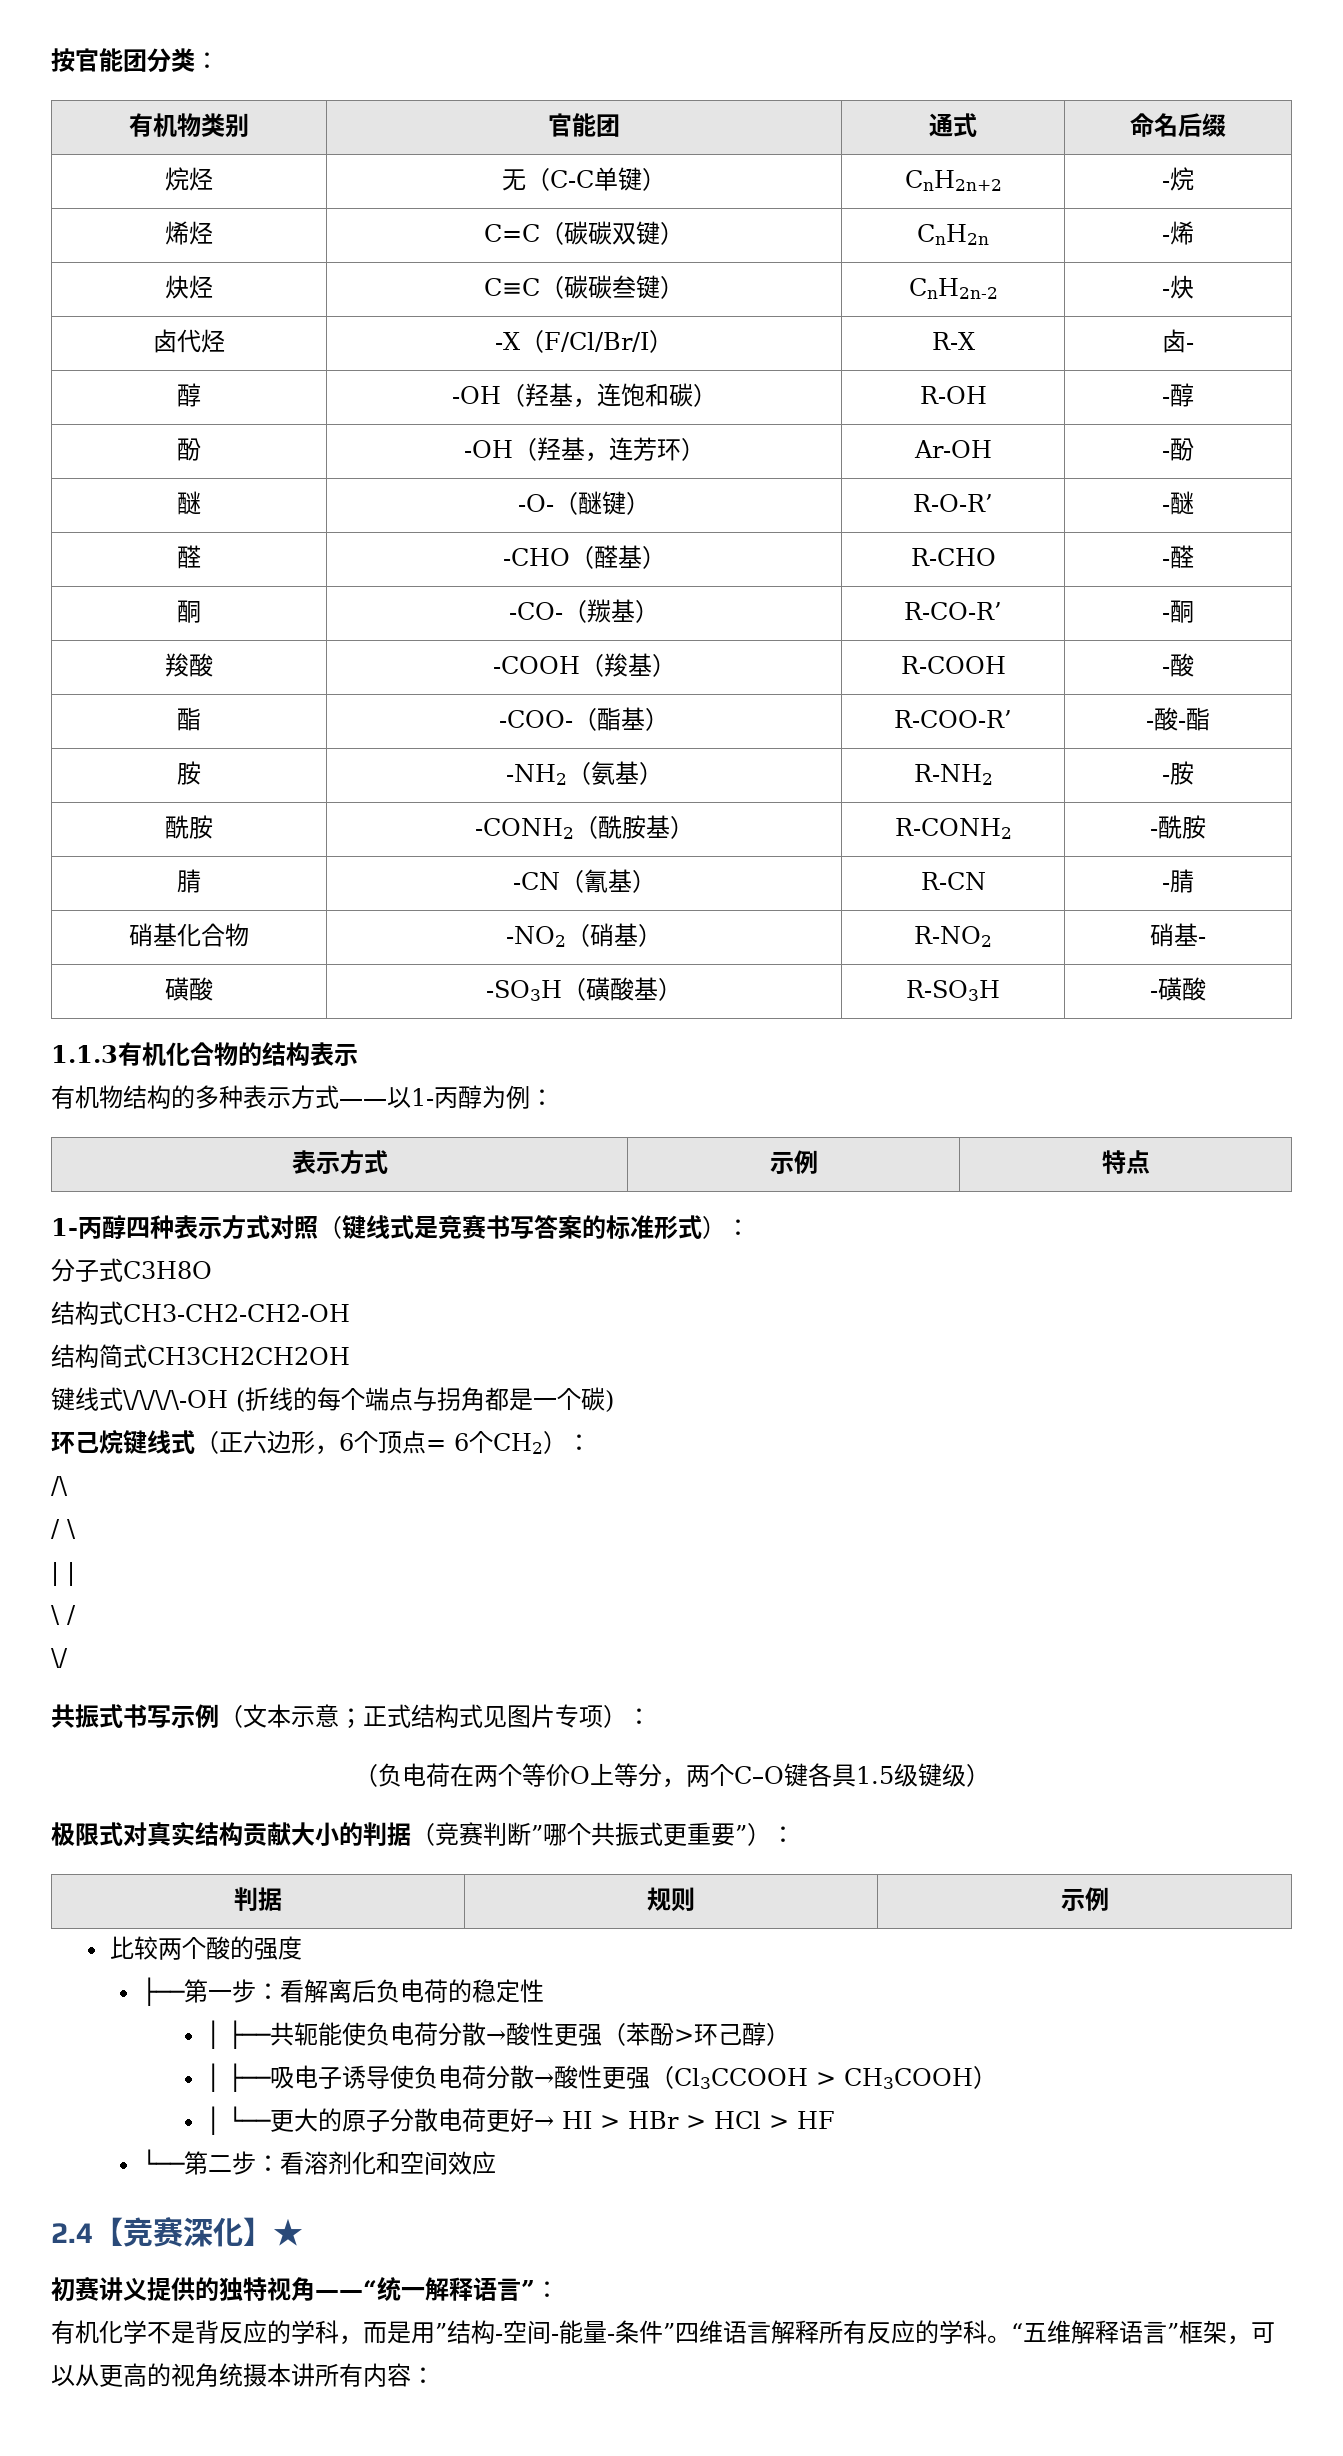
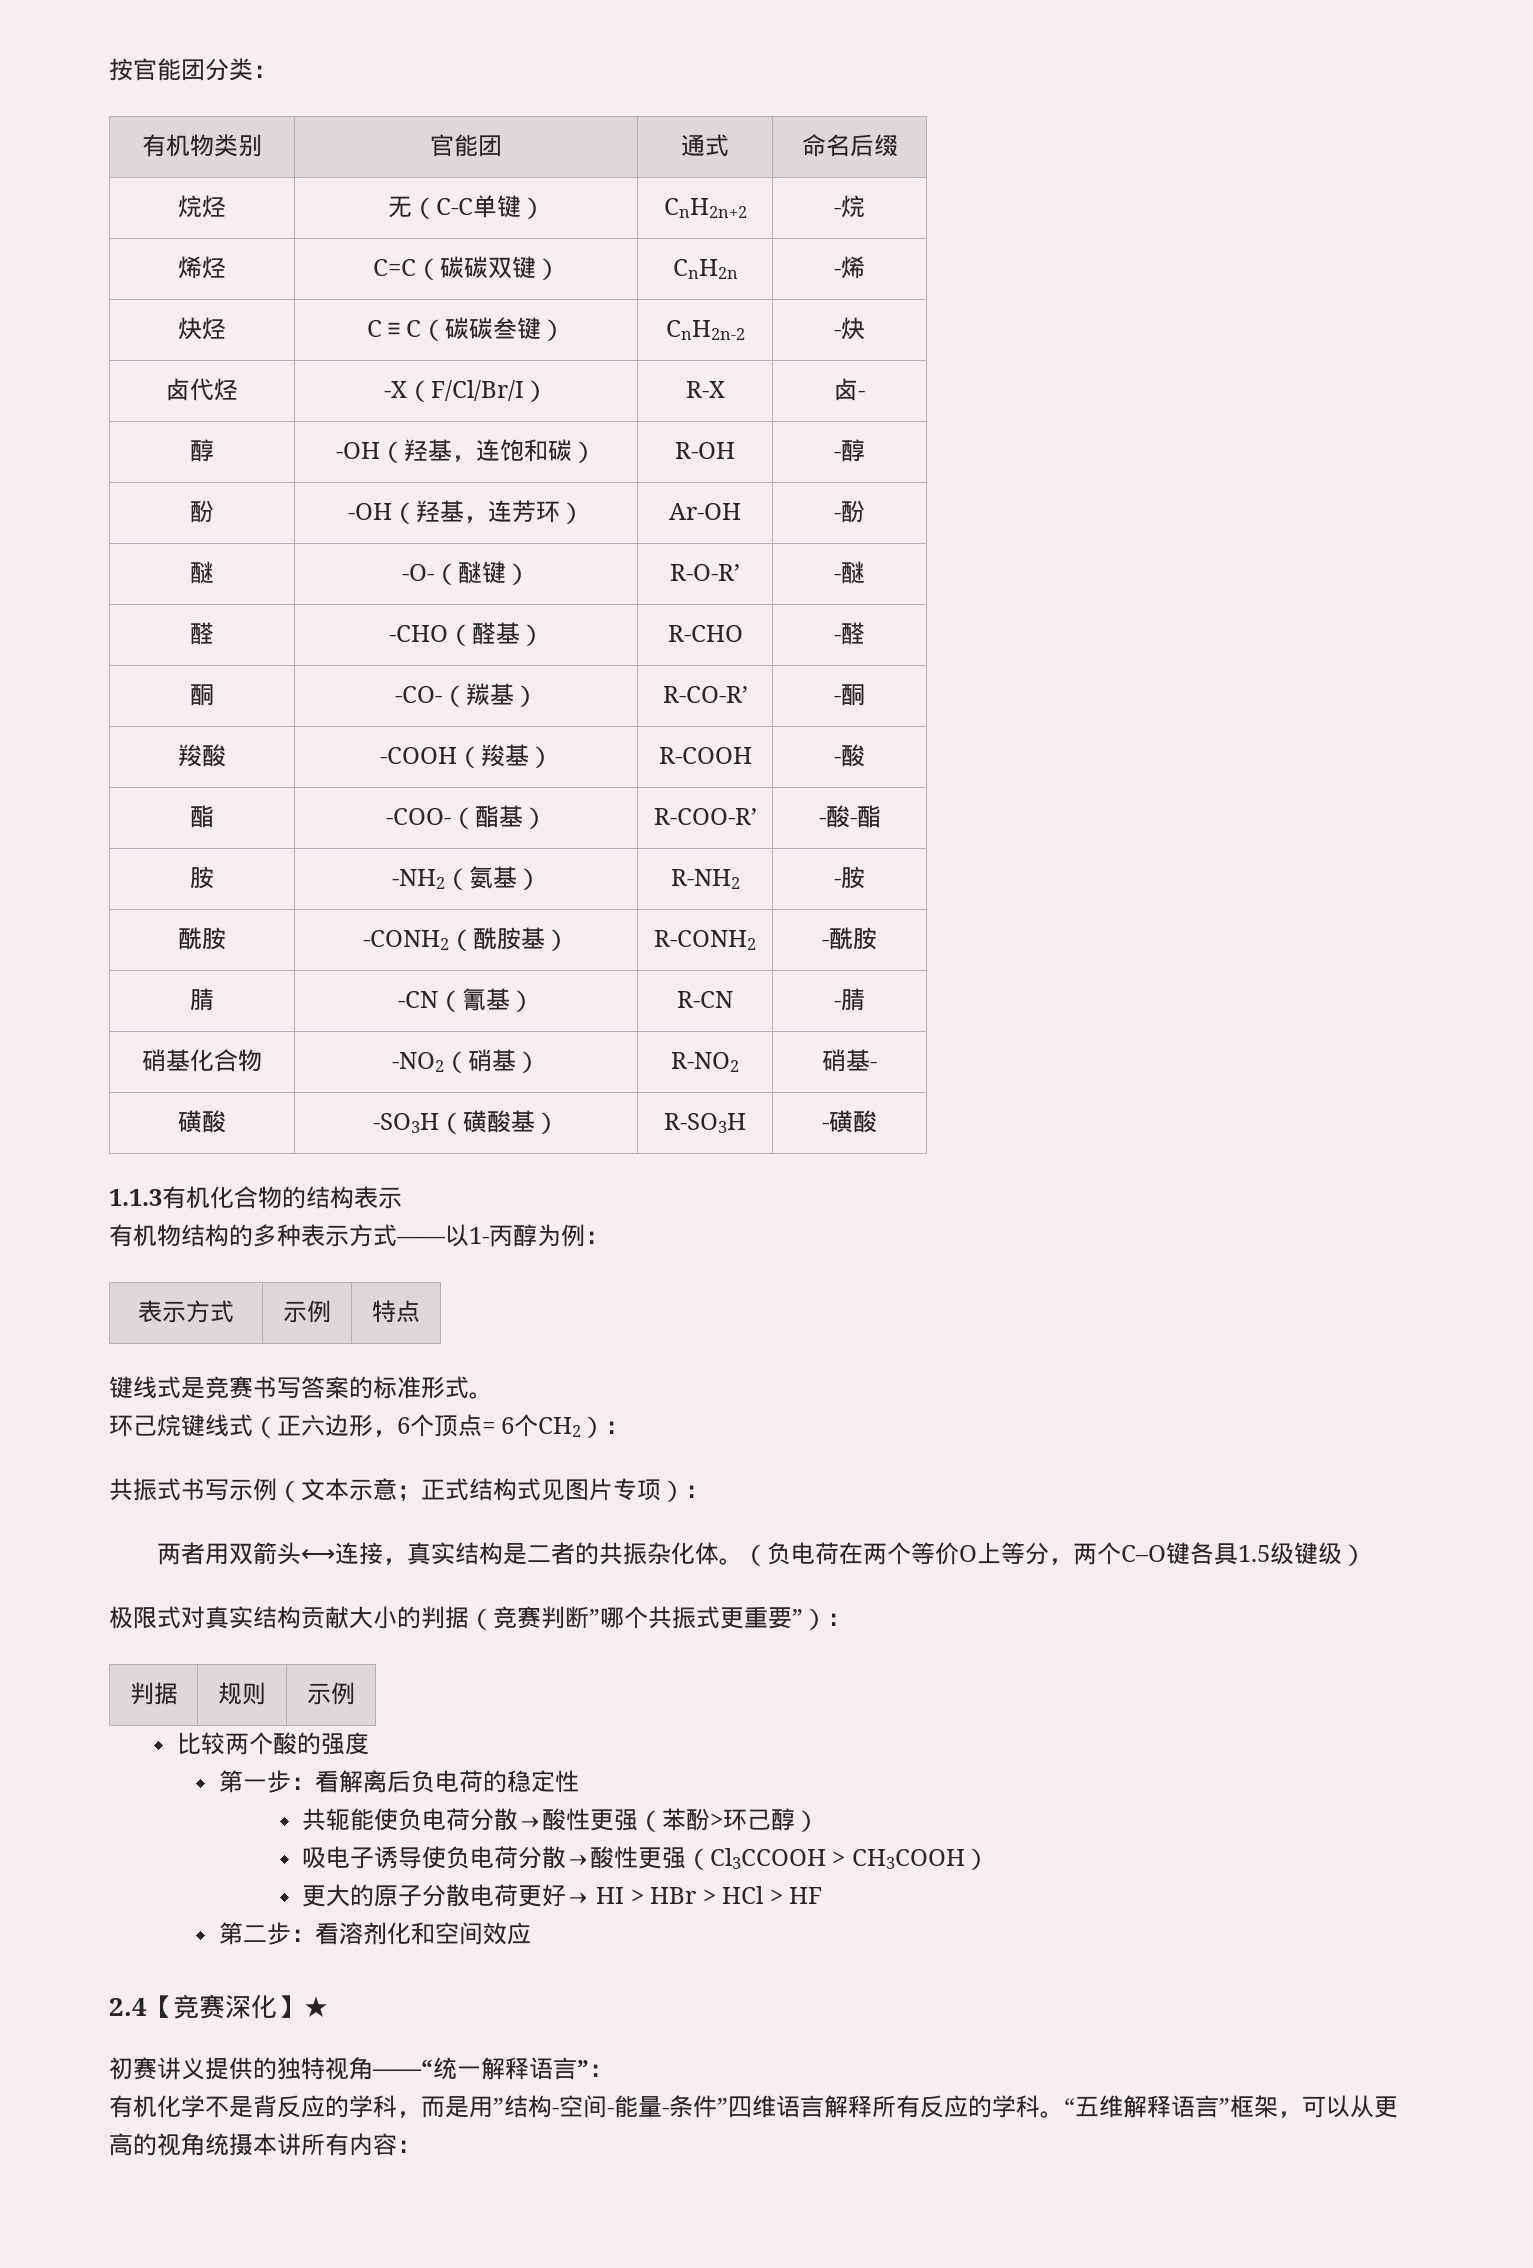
[51,1215,342,1239] 1-丙醇四种表示方式对照（ -> (420, 1311) none
[702,1216,750,1239] [51,1258,212,1282] [51,1301,350,1325] [51,1344,350,1368] [51,1387,614,1412] ）： // 分子式C3H8O // 结构式CH3-CH2-CH2-OH // 结构简式CH3CH2CH2OH // 键线式\/\/\/\-OH (折线的每个端点与拐角都是一个碳) -> [469,1392,493,1399] 。
[51,1476,68,1496] [51,1519,76,1539] [51,1562,75,1586] [51,1605,76,1625] [51,1648,68,1668] // /\ // / \ // | | // \ / // \/ -> (630, 1427) none
(651, 1716) none -> [156,1542,743,1565] 两者用双箭头⟷连接，真实结构是二者的共振杂化体。
[141,1977,185,2006] ├── -> (369, 1743) none
[206,2020,272,2049] │ ├── -> (579, 1781) none
[206,2063,272,2092] │ ├── -> (819, 1821) none
[206,2106,272,2135] │ └── -> (989, 1859) none
[141,2149,185,2172] └── -> (823, 1895) none

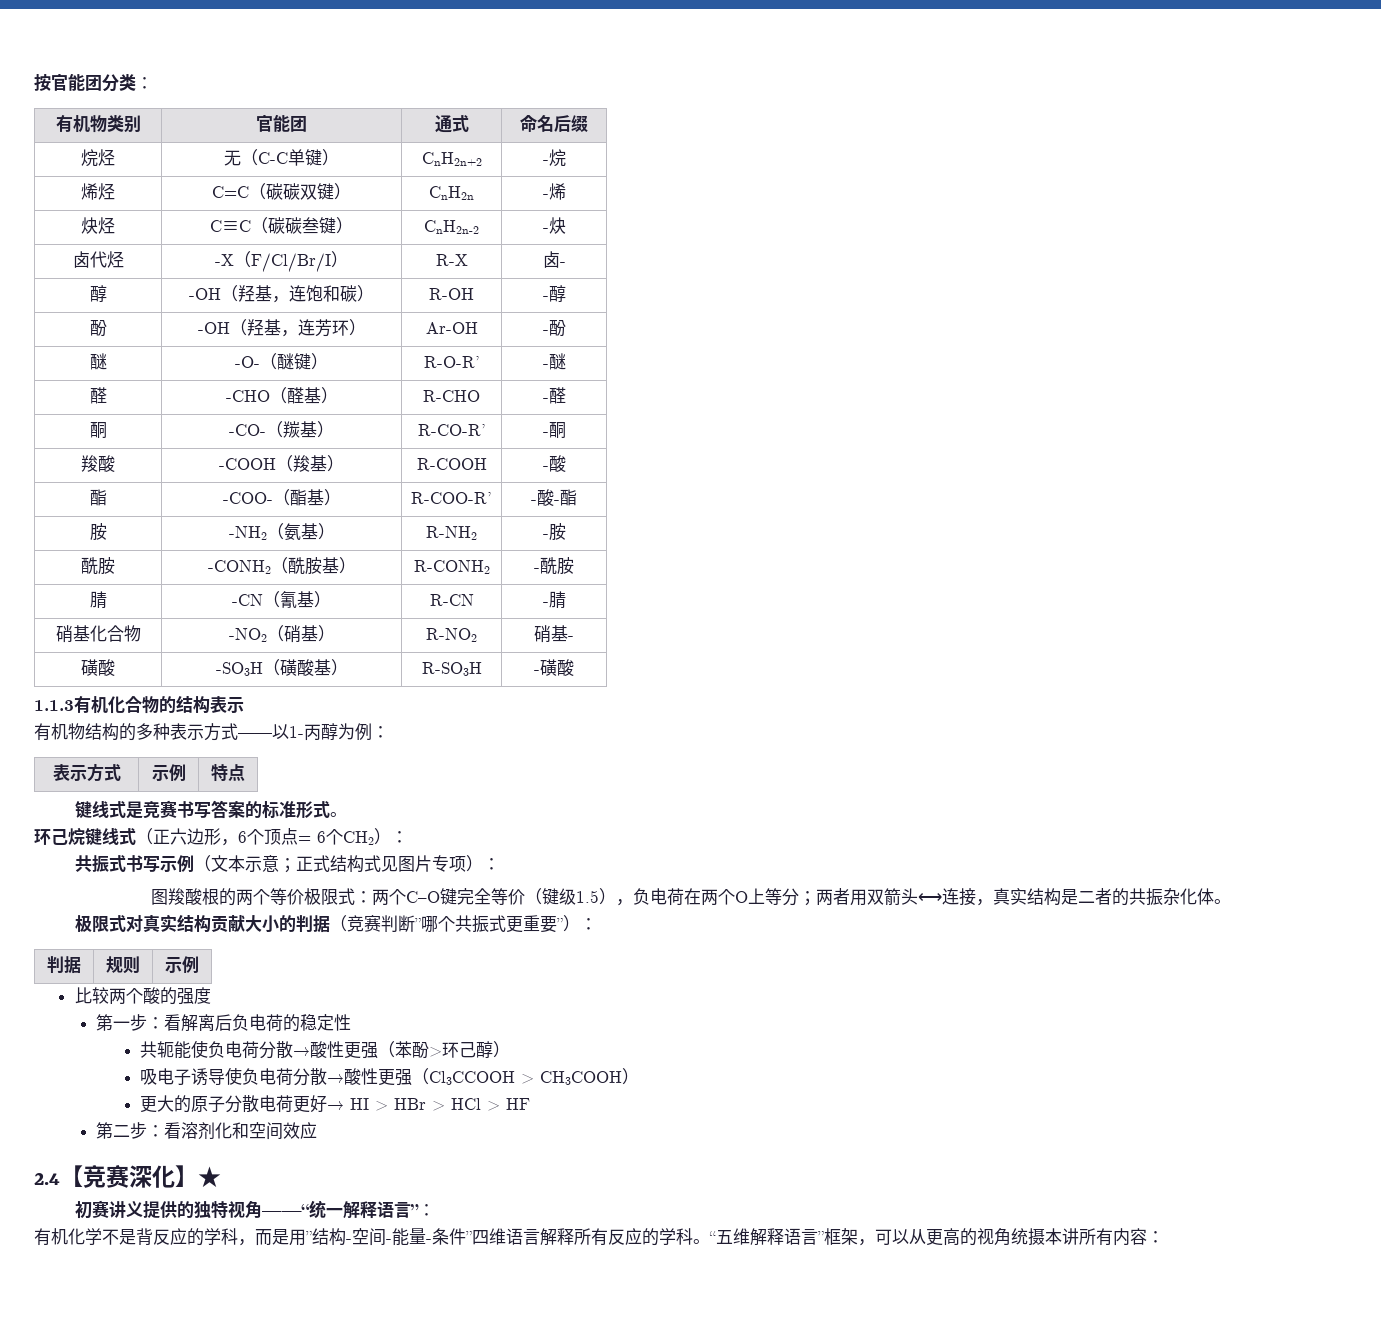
(709, 1491) none -> [150,888,816,906] 图羧酸根的两个等价极限式：两个C–O键完全等价（键级1.5），负电荷在两个O上等分；
[742,1542,1366,1566] （负电荷在两个等价O上等分，两个C–O键各具1.5级键级） -> (1231, 901) none

